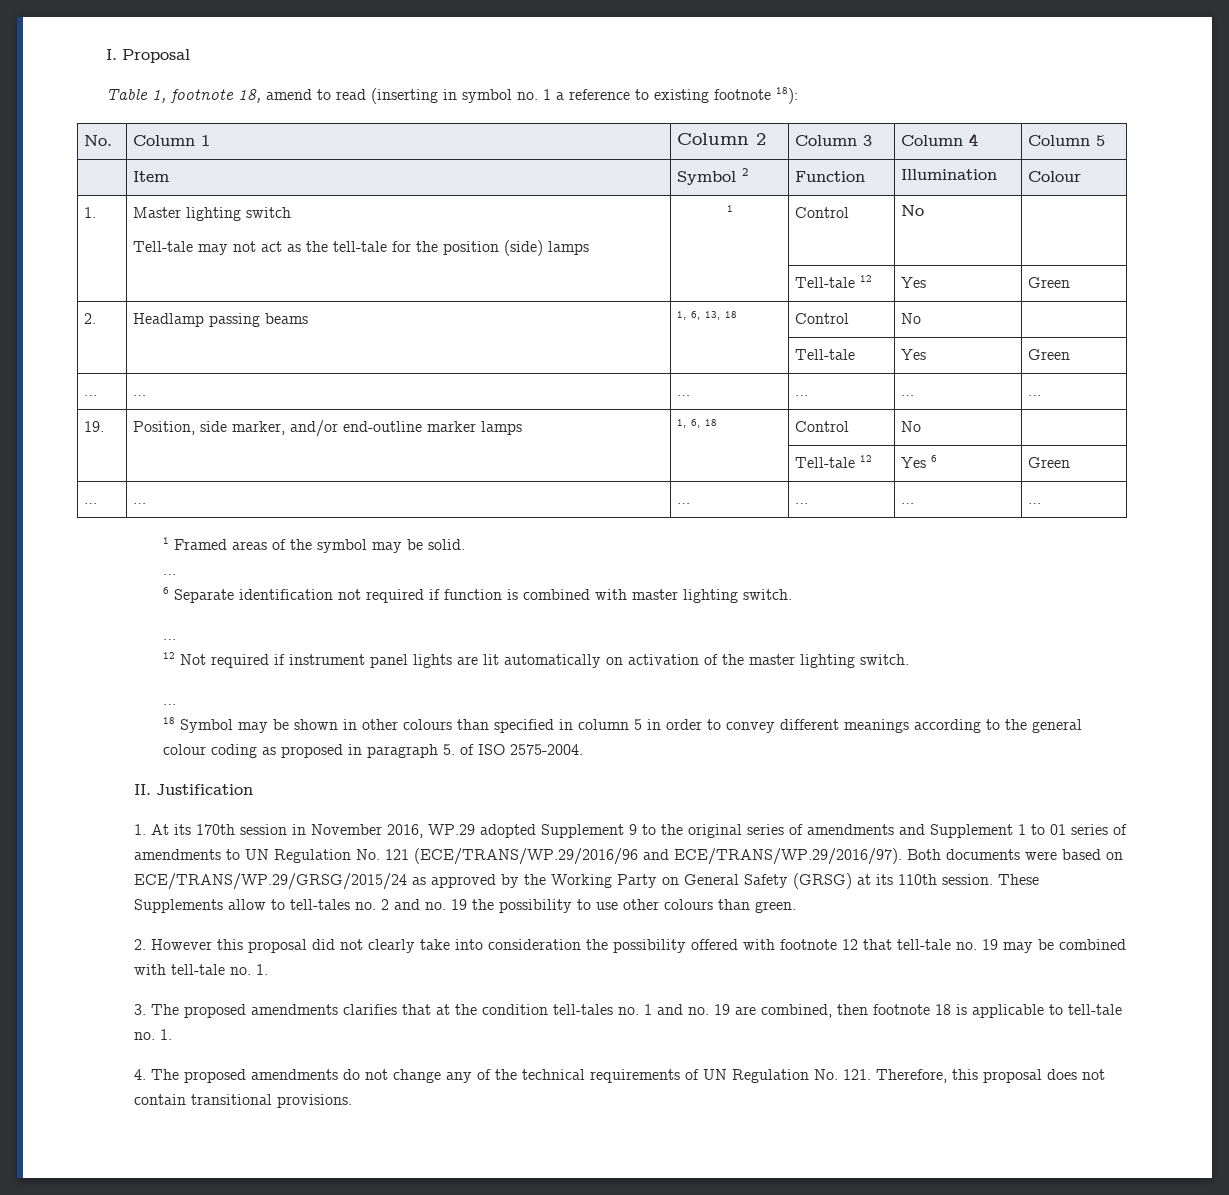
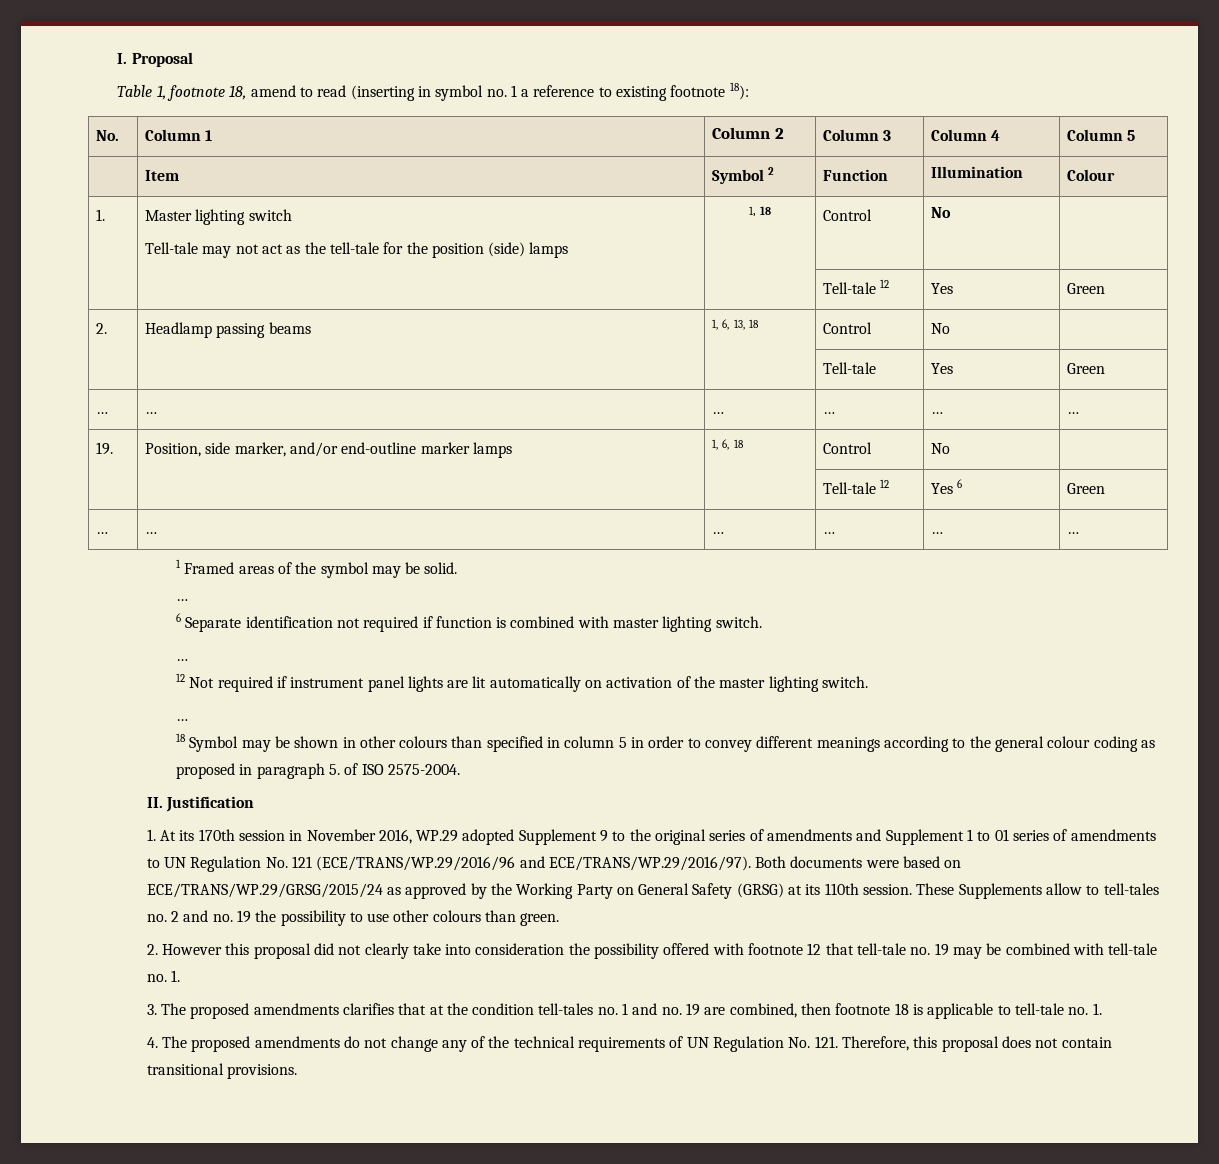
[726,205,733,212] 1 -> [748,206,772,217] 1, 18

